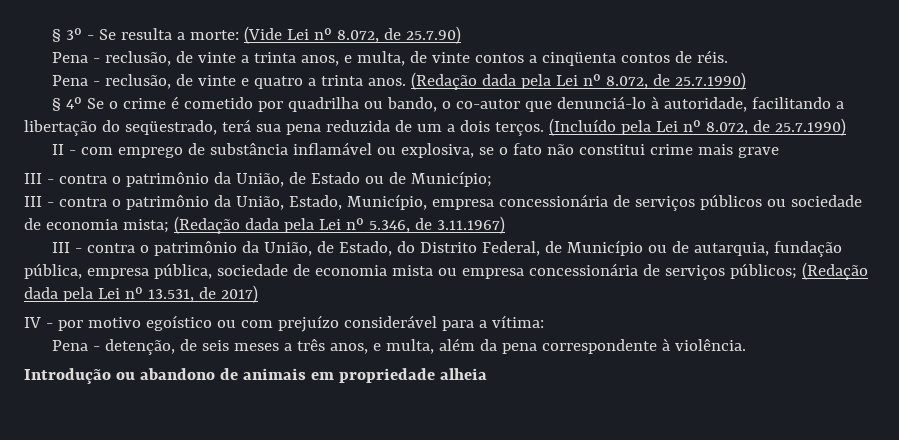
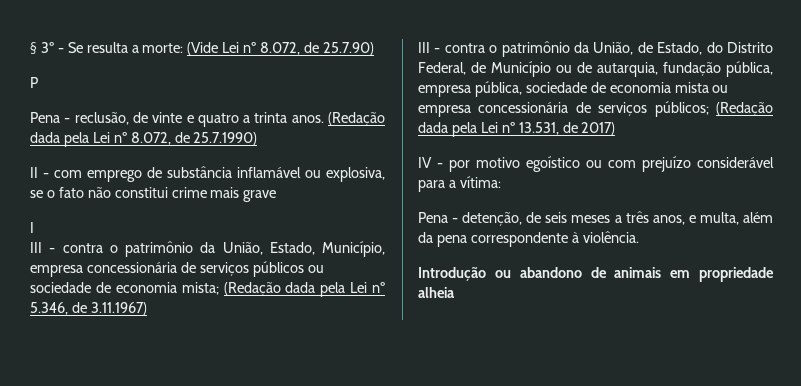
[52,50,729,66] Pena - reclusão, de vinte a trinta anos, e multa, de vinte contos a cinqüenta contos de réis. -> [30,77,38,88] P
[52,96,845,112] [24,118,846,136] // § 4º Se o crime é cometido por quadrilha ou bando, o co-autor que denunciá-lo à autoridade, facilitando a libertação do seqüestrado, terá sua pena reduzida de um a dois terços. (Incluído pela Lei nº 8.072, de 25.7.1990) -> (258, 138) none
[24,171,492,187] III - contra o patrimônio da União, de Estado ou de Município; -> [30,222,34,233] I

